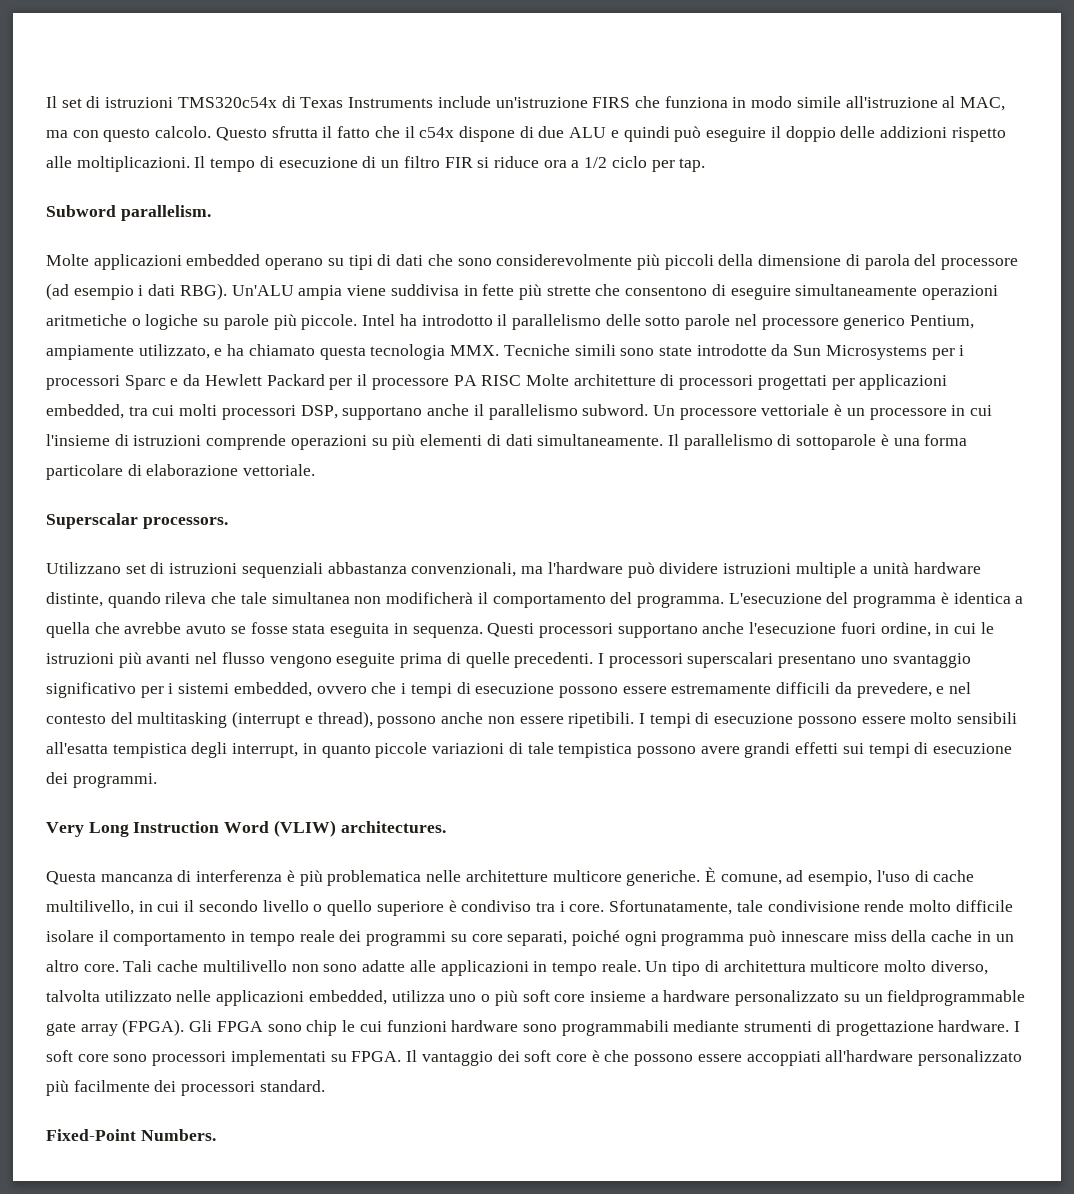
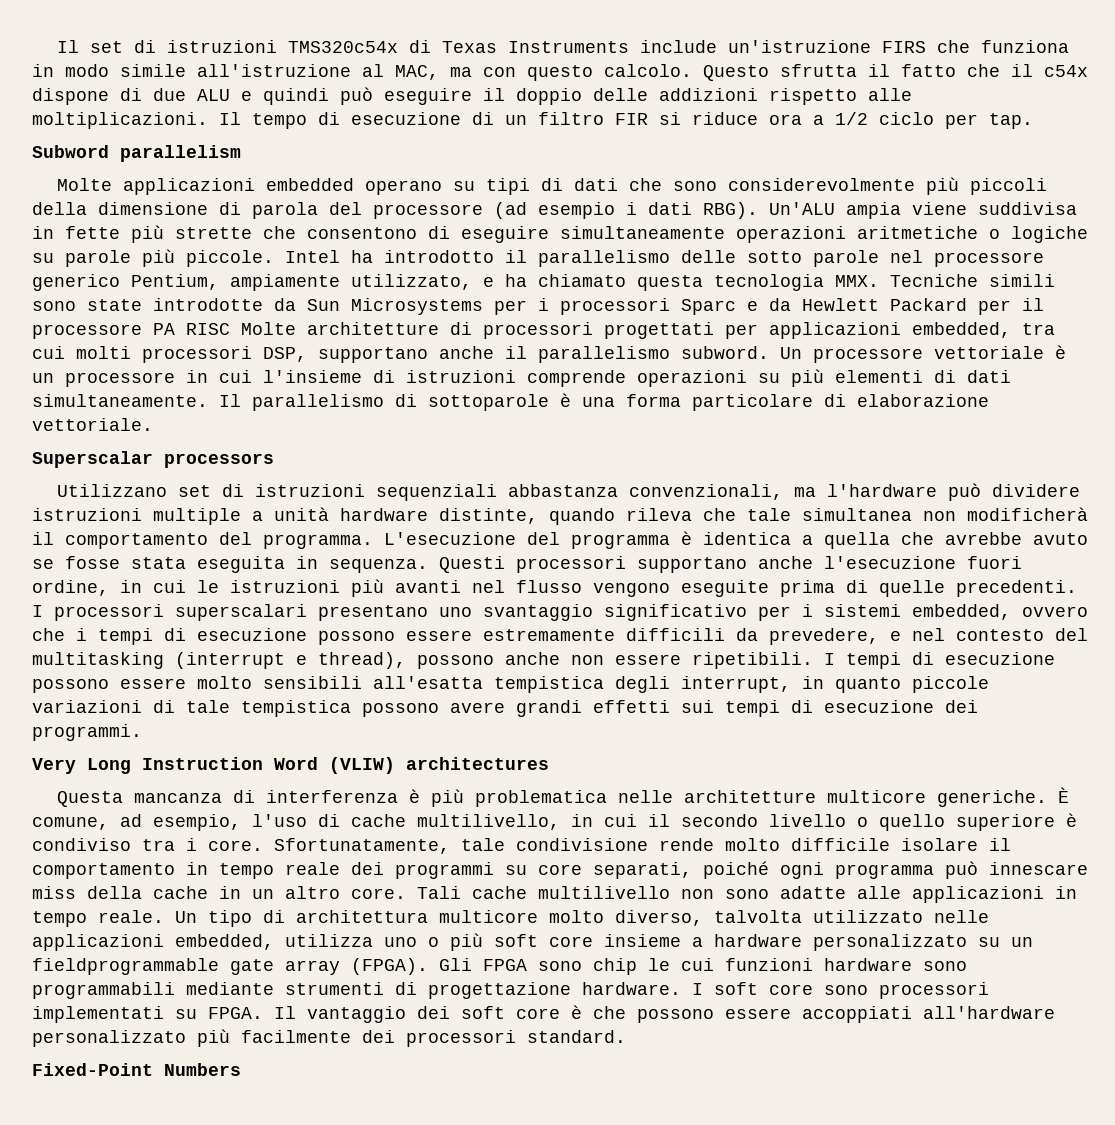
[120,205,211,221] parallelism. -> [120,145,241,162] parallelism
[142,517,228,529] processors. -> [164,453,274,468] processors
[340,821,446,833] architectures. -> [406,757,549,770] architectures
[140,1129,216,1141] Numbers. -> [164,1063,241,1076] Numbers

